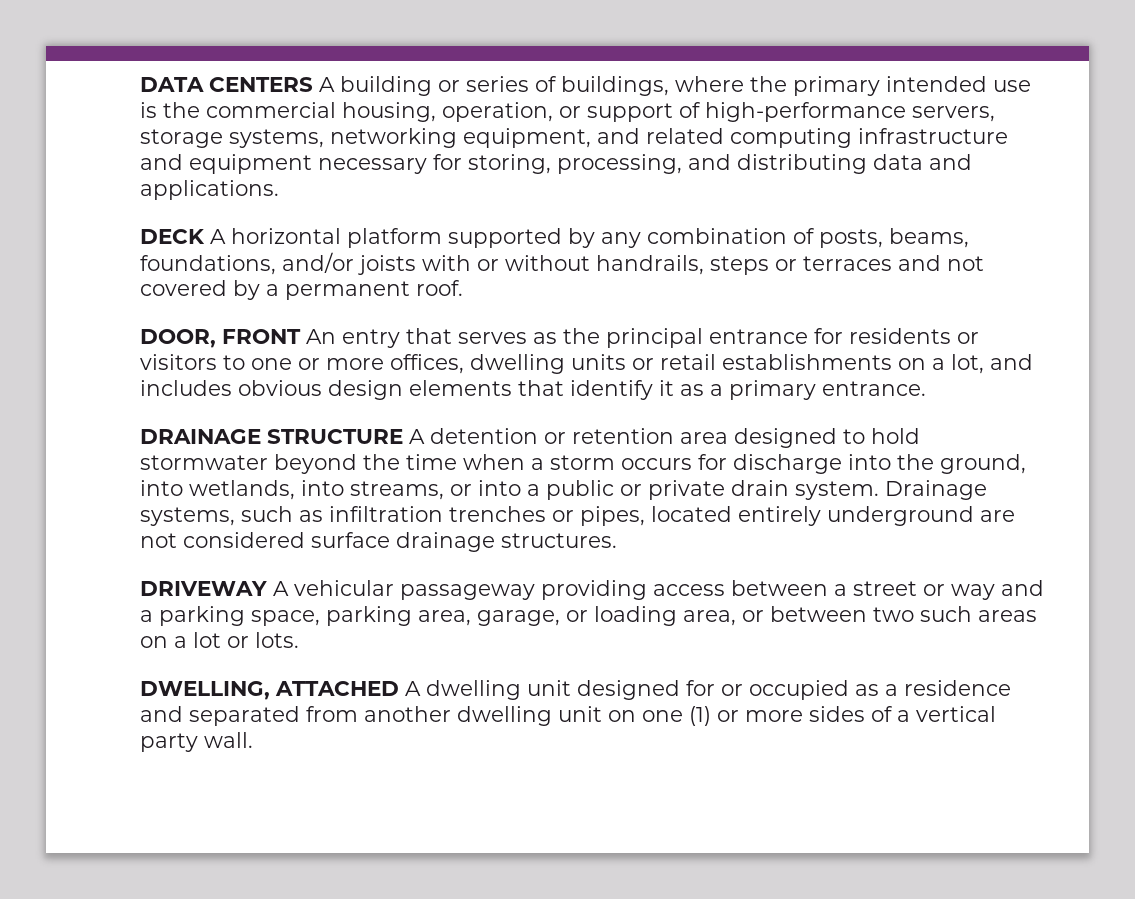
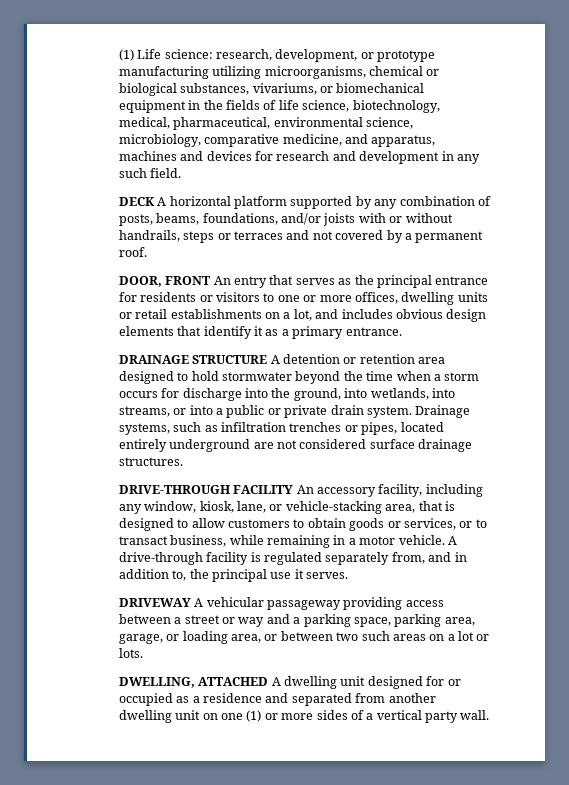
[140,76,1032,96] [140,102,996,122] [140,128,1009,148] [140,154,973,174] [140,180,280,200] DATA CENTERS A building or series of buildings, where the primary intended use is the commercial housing, operation, or support of high-performance servers, storage systems, networking equipment, and related computing infrastructure and equipment necessary for storing, processing, and distributing data and applications. -> [118,49,436,62] [118,66,440,79] [118,83,425,96] [118,100,440,113] [118,117,414,130] [118,134,436,147] [118,151,480,164] [118,168,182,178] (1) Life science: research, development, or prototype manufacturing utilizing microorganisms, chemical or biological substances, vivariums, or biomechanical equipment in the fields of life science, biotechnology, medical, pharmaceutical, environmental science, microbiology, comparative medicine, and apparatus, machines and devices for research and development in any such field.
(618, 540) none -> [118,484,483,497] [118,501,455,514] [118,518,487,531] [118,535,457,548] [118,552,467,565] [118,569,349,582] // DRIVE-THROUGH FACILITY An accessory facility, including any window, kiosk, lane, or vehicle-stacking area, that is designed to allow customers to obtain goods or services, or to transact business, while remaining in a motor vehicle. A drive-through facility is regulated separately from, and in addition to, the principal use it serves.

